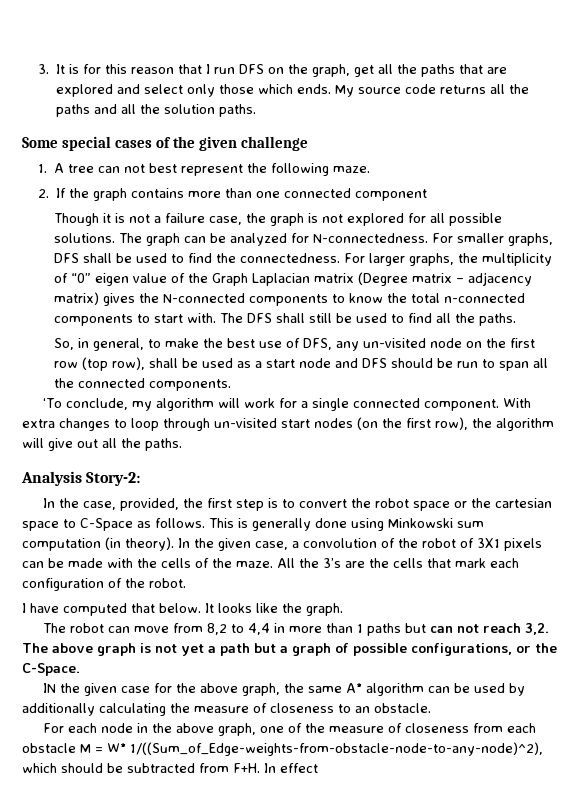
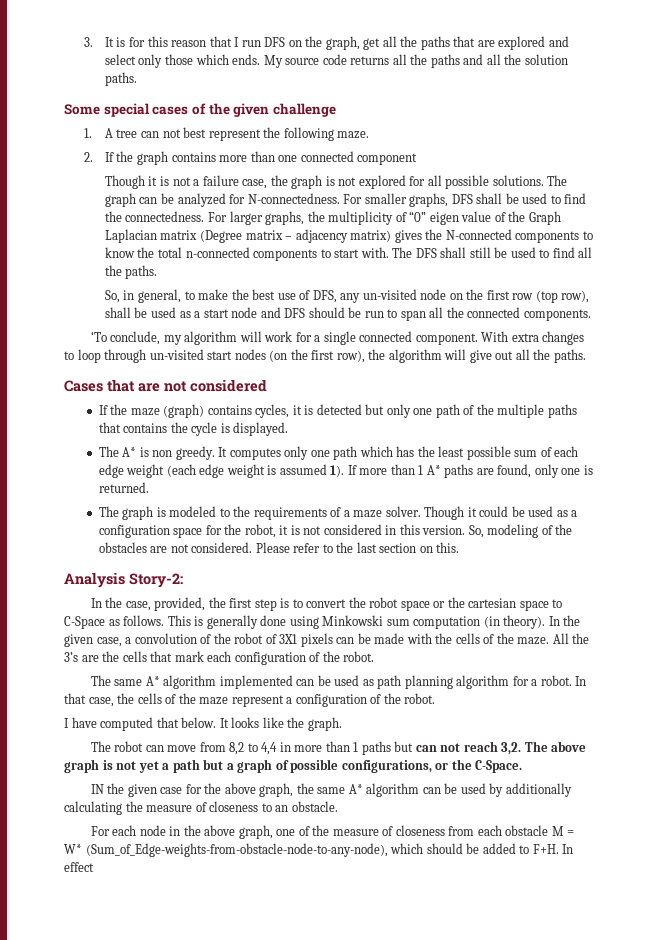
(182, 444) none -> [64,379,267,392] [98,404,577,418] [98,422,289,436] [98,446,579,460] [98,464,593,478] [98,482,149,493] [98,506,578,520] [98,524,573,538] [98,542,460,553] // Cases that are not considered // If the maze (graph) contains cycles, it is detected but only one path of the multiple paths that contains the cycle is displayed. // The A* is non greedy. It computes only one path which has the least possible sum of each edge weight (each edge weight is assumed 1). If more than 1 A* paths are found, only one is returned. // The graph is modeled to the requirements of a maze solver. Though it could be used as a configuration space for the robot, it is not considered in this version. So, modeling of the obstacles are not considered. Please refer to the last section on this.
(186, 583) none -> [90,675,587,689] [64,693,436,707] // The same A* algorithm implemented can be used as path planning algorithm for a robot. In that case, the cells of the maze represent a configuration of the robot.
[130,742,543,756] 1/((Sum_of_Edge-weights-from-obstacle-node-to-any-node)^2), -> [85,843,388,857] (Sum_of_Edge-weights-from-obstacle-node-to-any-node),
[127,763,229,773] subtracted from -> [482,843,530,854] added to

